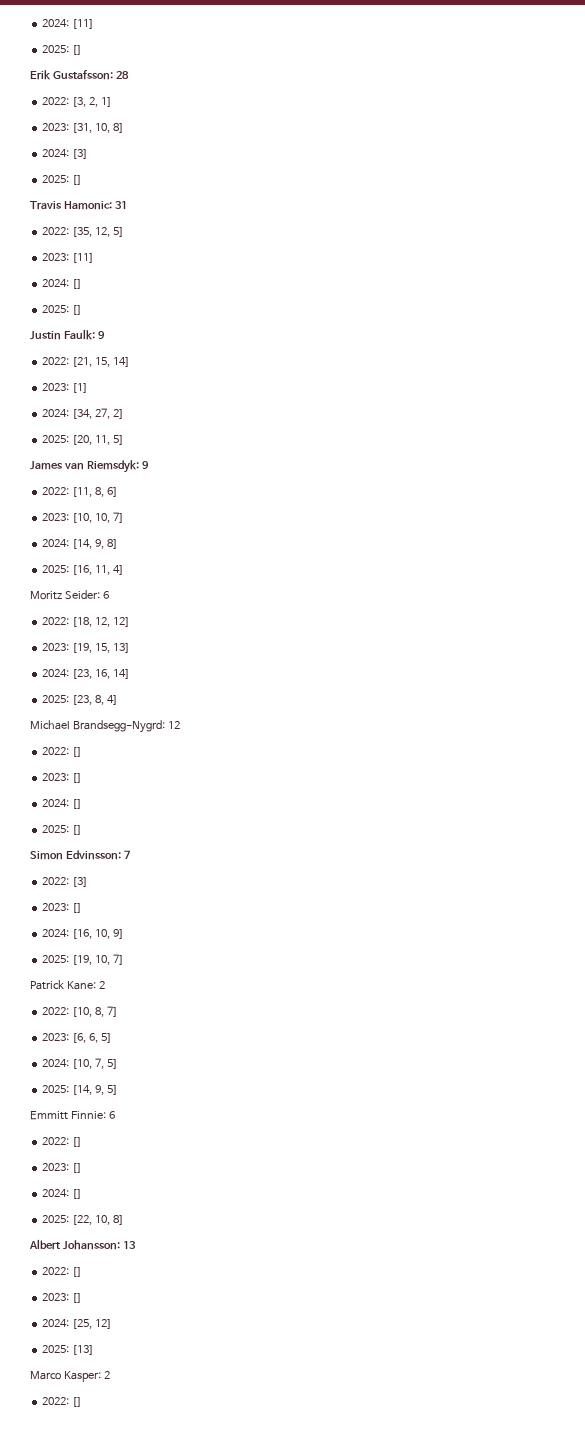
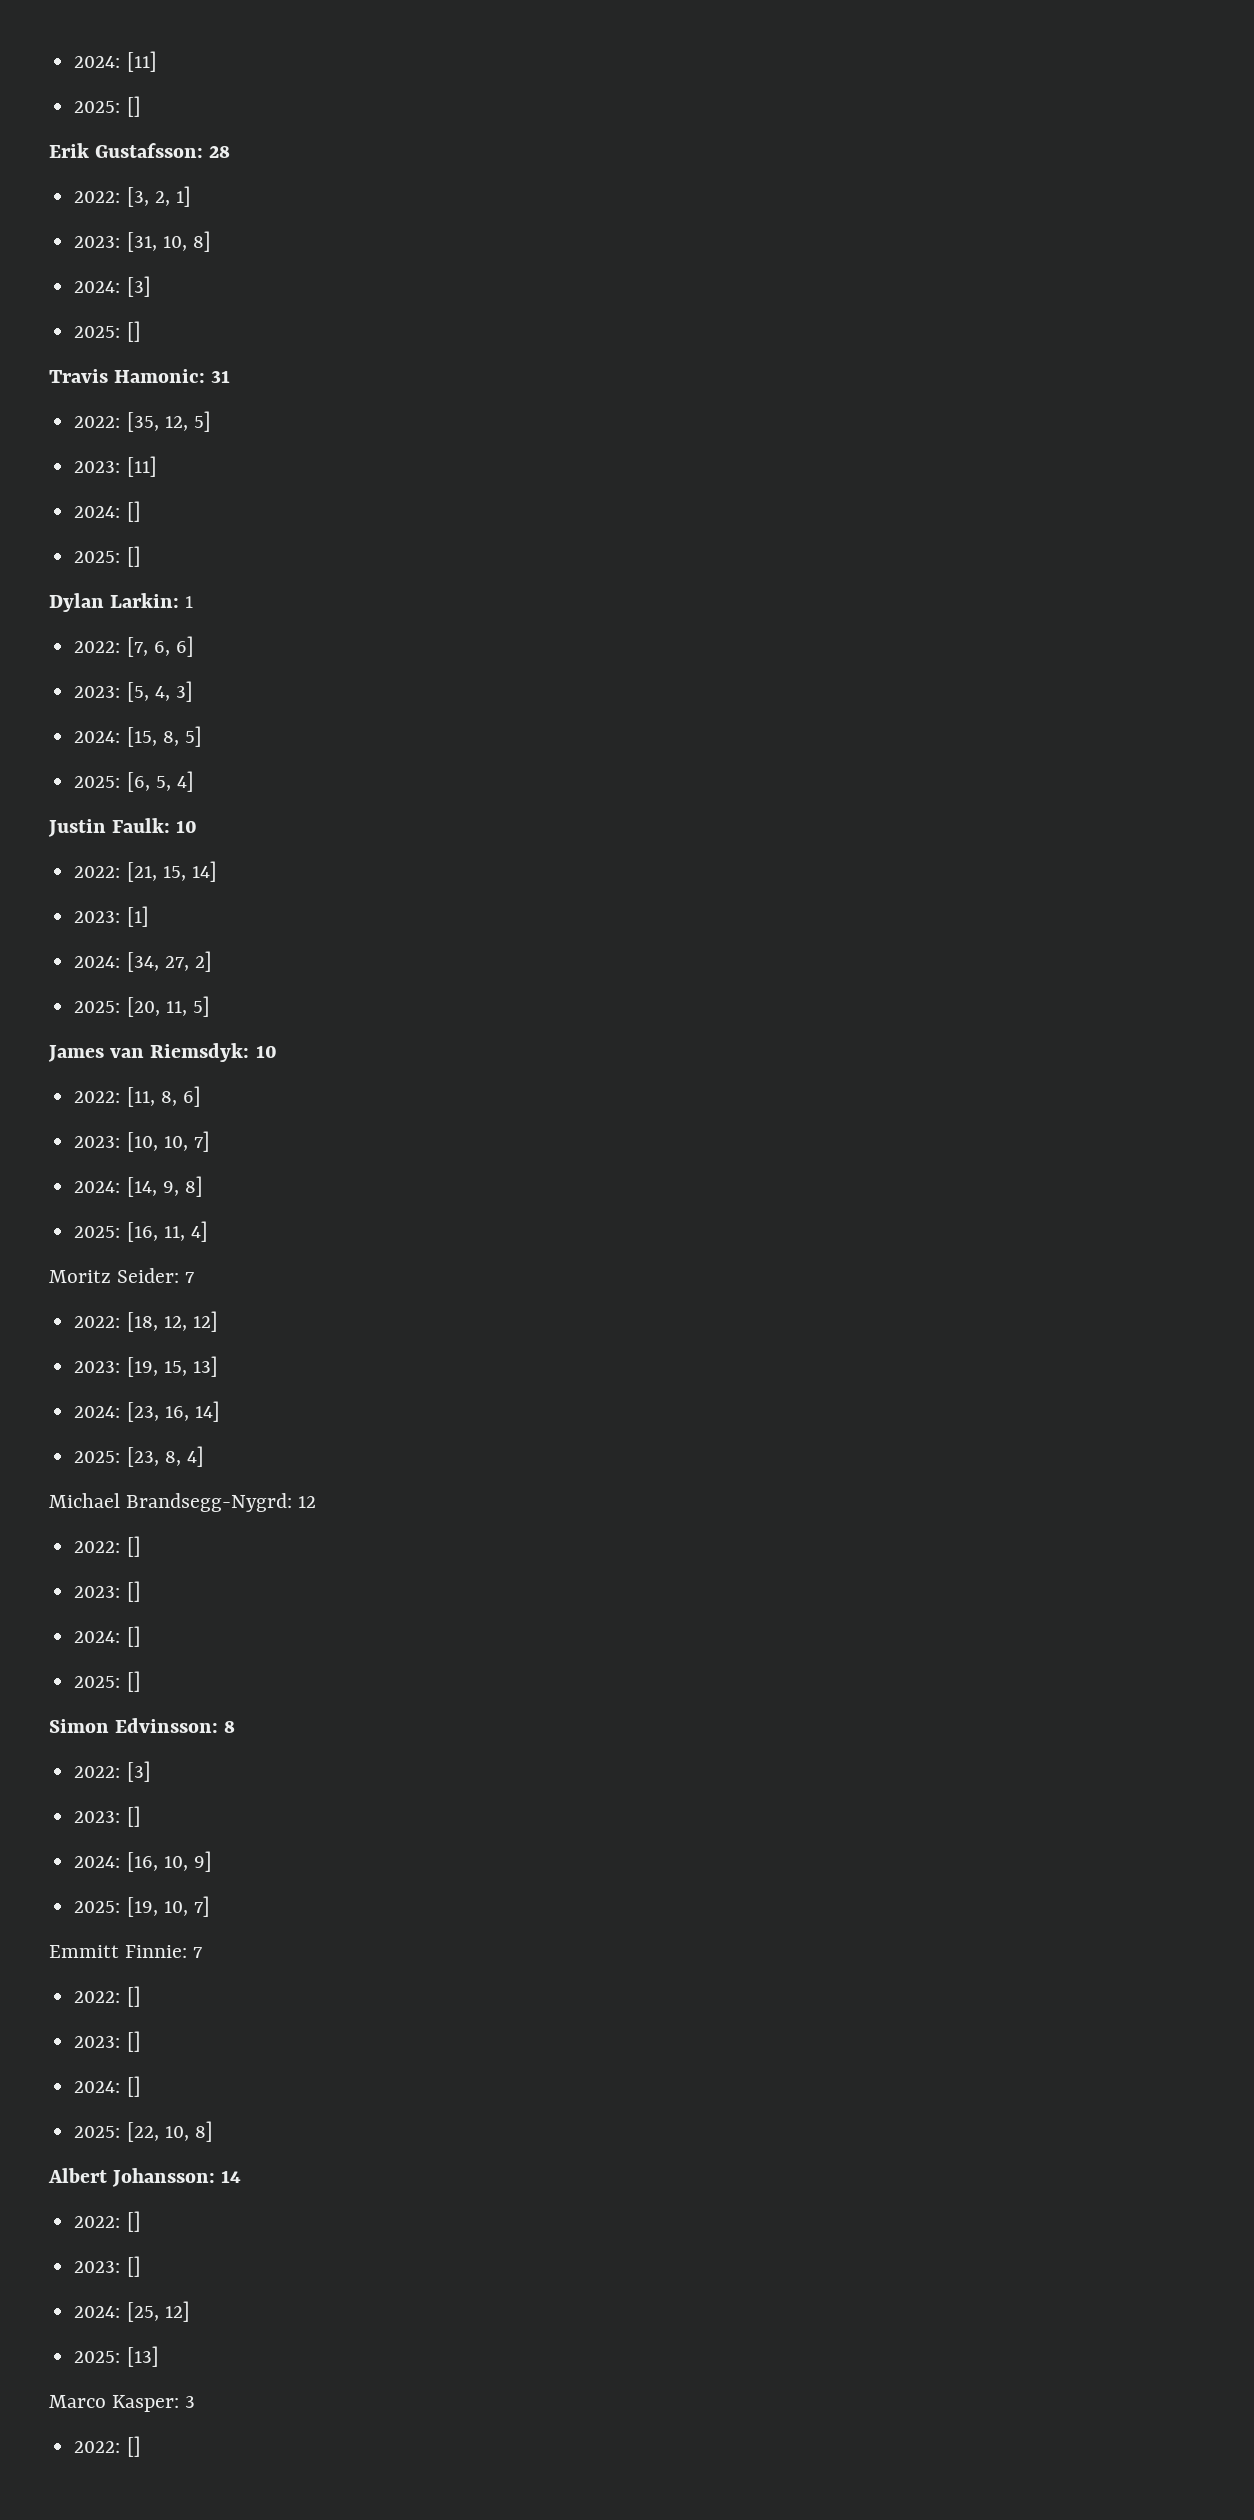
(83, 310) none -> [49,593,194,612] [74,636,194,657] [74,681,193,702] [74,726,202,747] [74,771,194,792] // Dylan Larkin: 1 // 2022: [7, 6, 6] // 2023: [5, 4, 3] // 2024: [15, 8, 5] // 2025: [6, 5, 4]
[97,331,105,339] 9 -> [176,820,198,833] 10
[141,461,149,469] 9 -> [255,1045,277,1058] 10
[102,591,109,599] 6 -> [185,1272,195,1283] 7
[123,850,130,859] 7 -> [224,1720,236,1733] 8
[30,980,105,990] [42,1006,119,1017] [42,1033,113,1043] [42,1058,119,1069] [42,1085,119,1095] // Patrick Kane: 2 // 2022: [10, 8, 7] // 2023: [6, 6, 5] // 2024: [10, 7, 5] // 2025: [14, 9, 5] -> (210, 1906) none
[108,1111,115,1119] 6 -> [193,1947,203,1958] 7
[122,1241,136,1249] 13 -> [221,2170,242,2183] 14
[103,1371,110,1379] 2 -> [185,2396,196,2408] 3

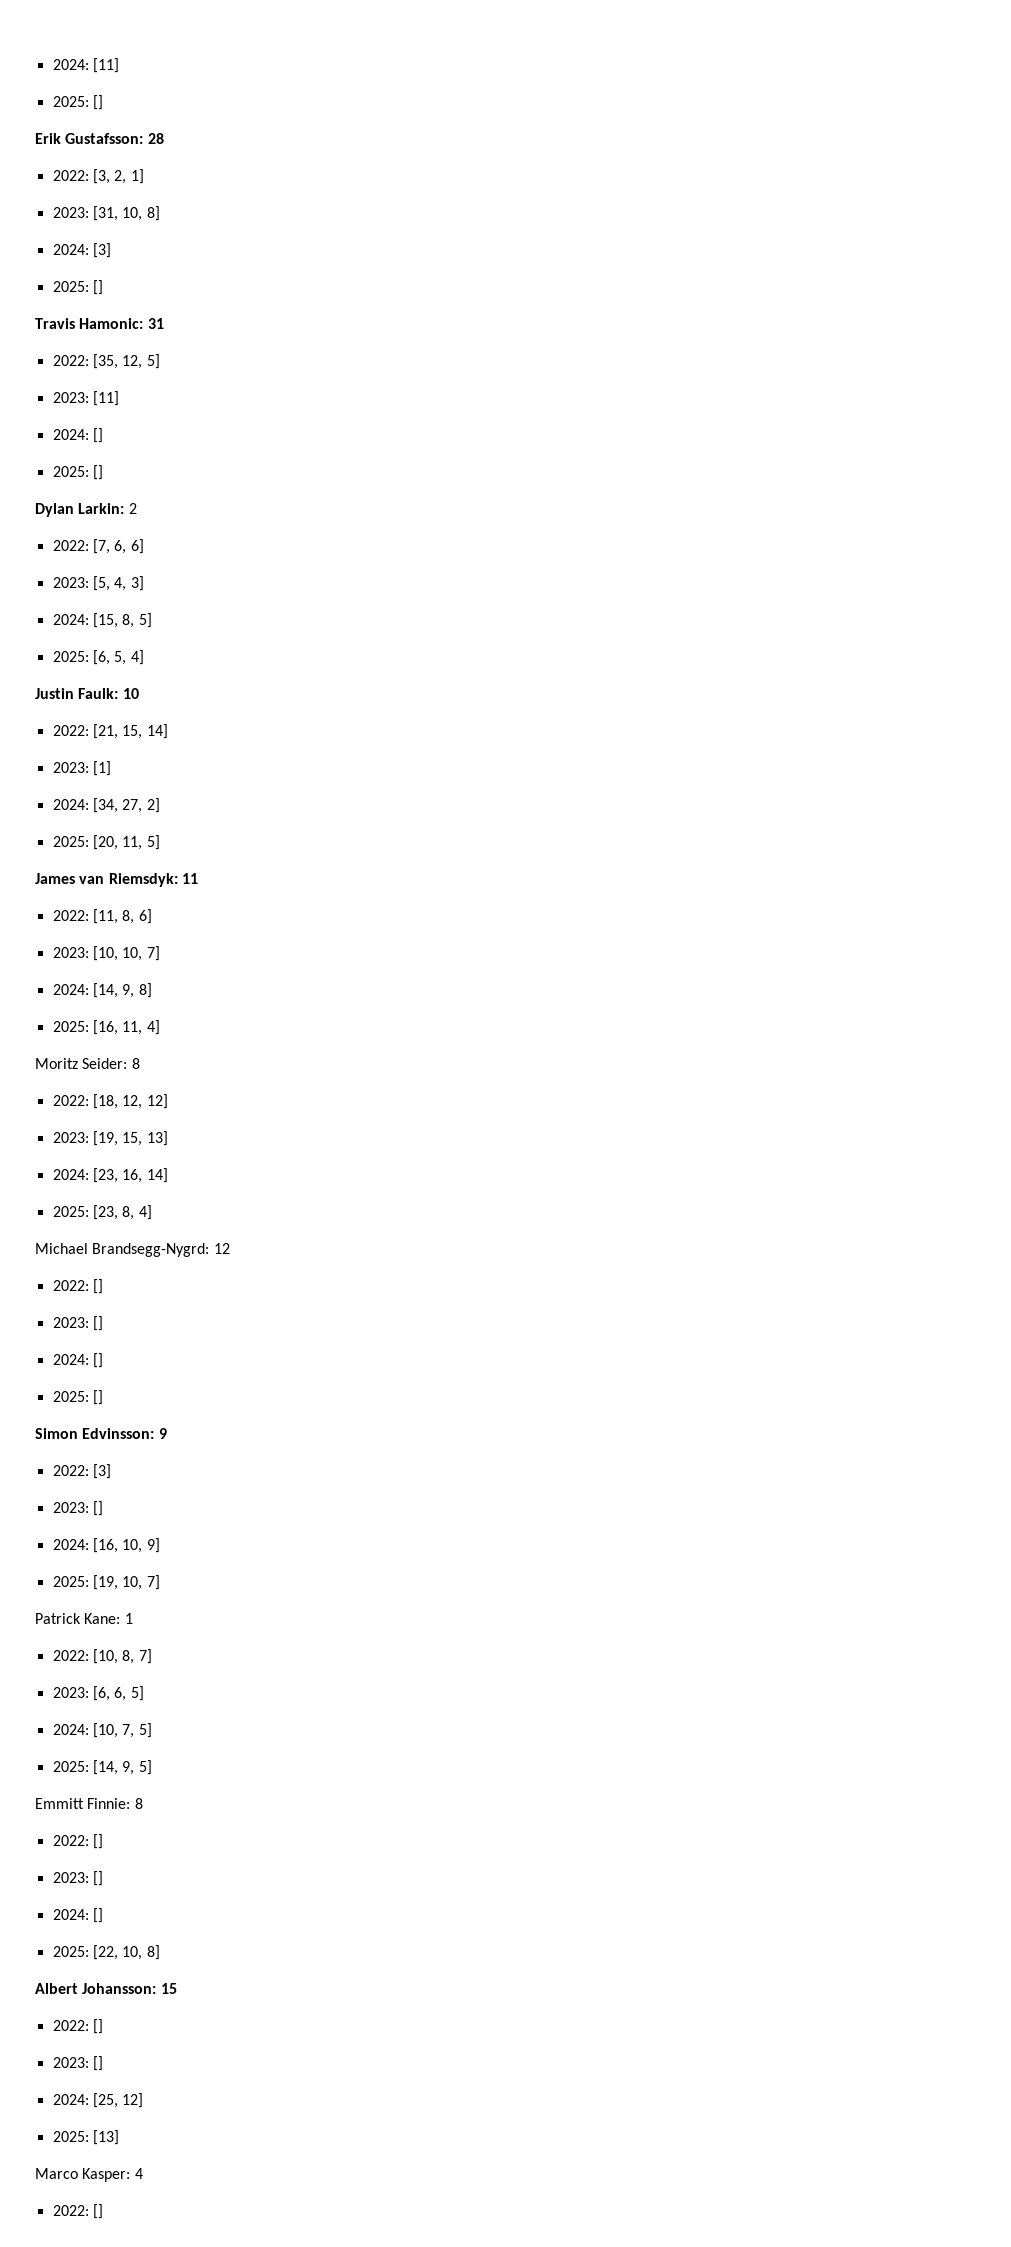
[185,596,194,608] 1 -> [128,503,137,514] 2
[255,1045,277,1058] 10 -> [181,873,198,884] 11
[185,1272,195,1283] 7 -> [131,1058,140,1069] 8
[224,1720,236,1733] 8 -> [158,1428,167,1439] 9
(210, 1906) none -> [35,1613,133,1624] [52,1649,152,1664] [52,1686,144,1701] [52,1723,152,1738] [52,1760,152,1775] // Patrick Kane: 1 // 2022: [10, 8, 7] // 2023: [6, 6, 5] // 2024: [10, 7, 5] // 2025: [14, 9, 5]
[193,1947,203,1958] 7 -> [134,1798,143,1809] 8
[221,2170,242,2183] 14 -> [160,1983,177,1994] 15
[185,2396,196,2408] 3 -> [134,2168,143,2179] 4

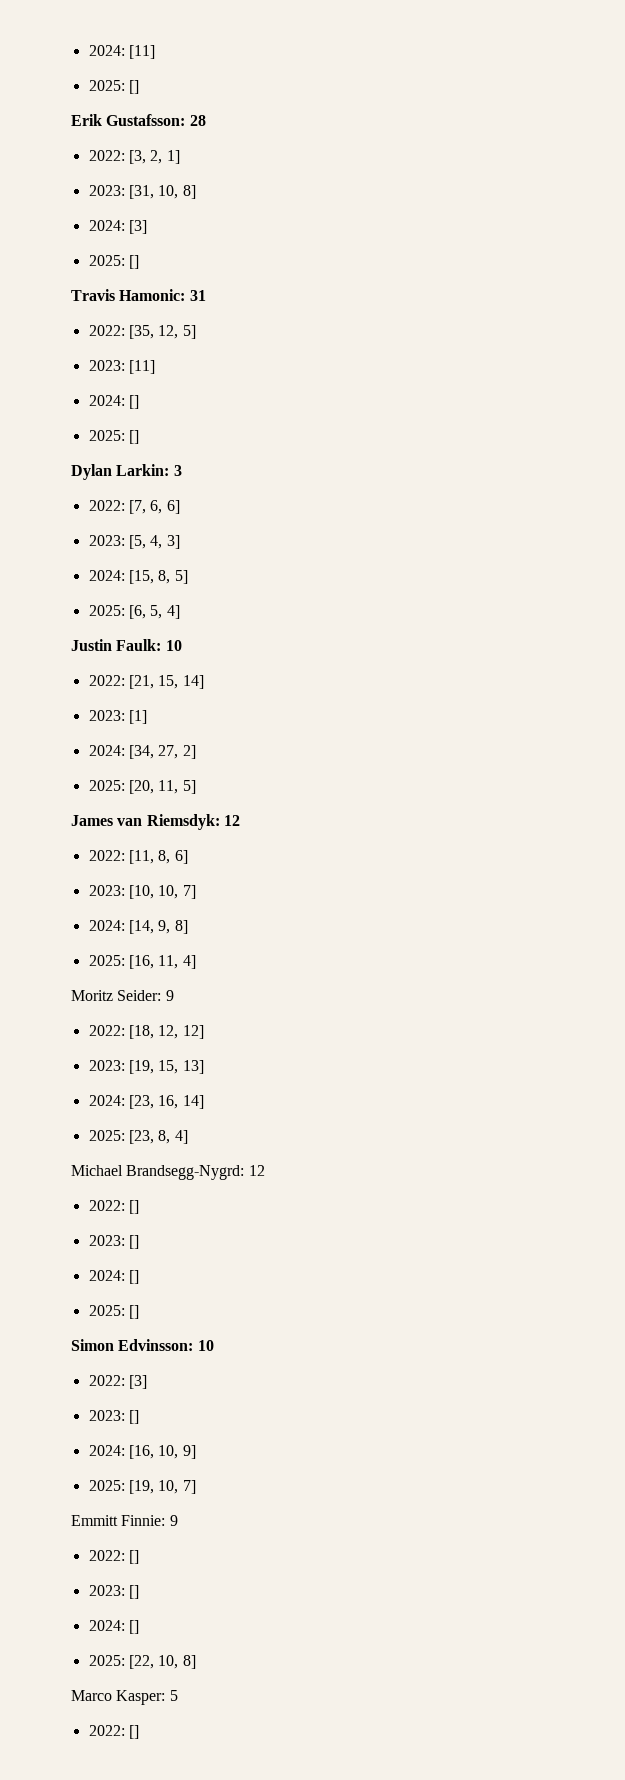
[128,503,137,514] 2 -> [173,465,182,476] 3
[181,873,198,884] 11 -> [223,815,240,826] 12
[131,1058,140,1069] 8 -> [165,990,174,1001] 9
[158,1428,167,1439] 9 -> [197,1340,214,1351] 10
[35,1613,133,1624] [52,1649,152,1664] [52,1686,144,1701] [52,1723,152,1738] [52,1760,152,1775] // Patrick Kane: 1 // 2022: [10, 8, 7] // 2023: [6, 6, 5] // 2024: [10, 7, 5] // 2025: [14, 9, 5] -> (196, 1487) none
[134,1798,143,1809] 8 -> [169,1515,178,1526] 9
[35,1983,177,1994] [52,2019,103,2034] [52,2056,103,2071] [52,2093,144,2108] [52,2130,119,2145] [35,2168,143,2182] [52,2204,103,2219] Albert Johansson: 15 // 2022: [] // 2023: [] // 2024: [25, 12] // 2025: [13] // Marco Kasper: 4 // 2022: [] -> [71,1690,178,1705] [88,1725,139,1739] Marco Kasper: 5 // 2022: []

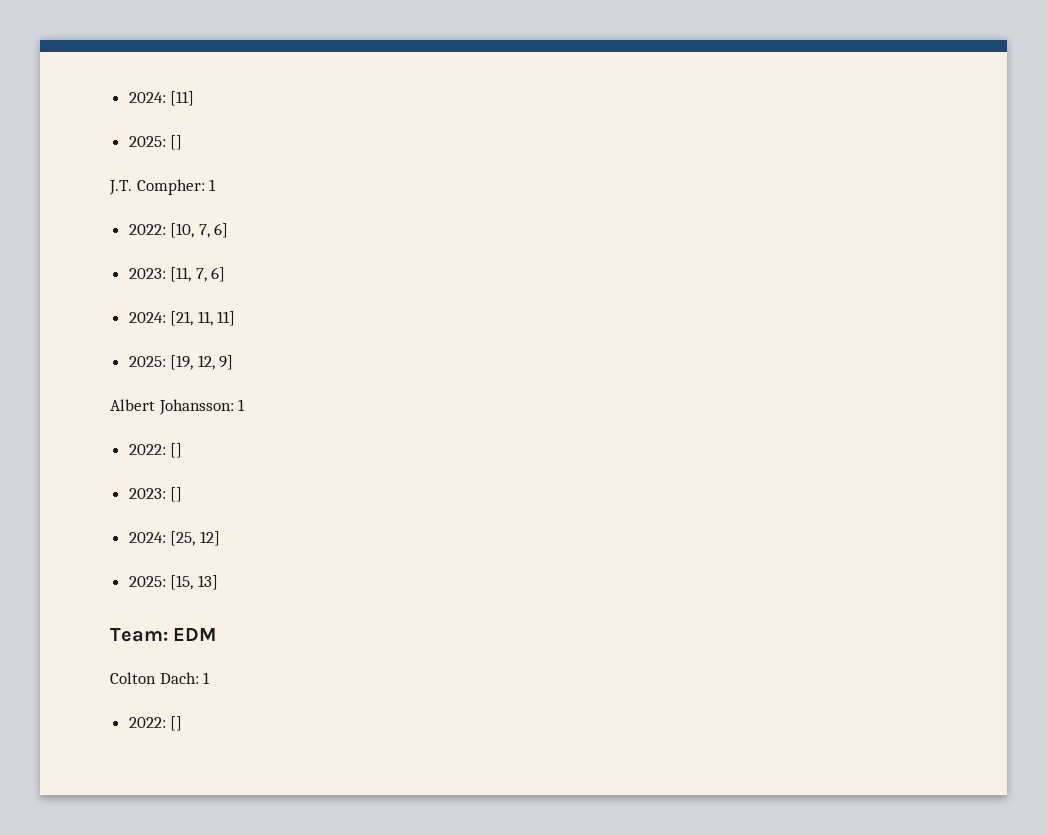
[71,114,206,126] [88,150,180,164] [88,185,196,199] [88,220,147,234] [88,255,139,269] [71,289,206,301] [88,325,196,339] [88,360,155,374] [88,395,139,409] [88,430,139,444] [71,464,182,480] [88,500,180,514] [88,535,180,549] [88,570,188,584] [88,605,180,619] [71,639,182,651] [88,675,204,689] [88,710,147,724] [88,745,196,759] [88,780,196,794] [71,814,240,830] [88,850,188,864] [88,885,196,899] [88,920,188,934] [88,955,196,969] [71,990,174,1001] [88,1025,204,1039] [88,1060,204,1074] [88,1095,204,1109] [88,1130,188,1144] [71,1165,265,1180] [88,1200,139,1214] [88,1235,139,1249] [88,1270,139,1284] [88,1305,139,1319] [71,1339,214,1351] [88,1375,147,1389] [88,1410,139,1424] [88,1445,196,1459] [88,1480,196,1494] [71,1515,178,1526] [88,1550,139,1564] [88,1585,139,1599] [88,1620,139,1634] [88,1655,196,1669] [71,1690,178,1705] Erik Gustafsson: 28 // 2022: [3, 2, 1] // 2023: [31, 10, 8] // 2024: [3] // 2025: [] // Travis Hamonic: 31 // 2022: [35, 12, 5] // 2023: [11] // 2024: [] // 2025: [] // Dylan Larkin: 3 // 2022: [7, 6, 6] // 2023: [5, 4, 3] // 2024: [15, 8, 5] // 2025: [6, 5, 4] // Justin Faulk: 10 // 2022: [21, 15, 14] // 2023: [1] // 2024: [34, 27, 2] // 2025: [20, 11, 5] // James van Riemsdyk: 12 // 2022: [11, 8, 6] // 2023: [10, 10, 7] // 2024: [14, 9, 8] // 2025: [16, 11, 4] // Moritz Seider: 9 // 2022: [18, 12, 12] // 2023: [19, 15, 13] // 2024: [23, 16, 14] // 2025: [23, 8, 4] // Michael Brandsegg-Nygrd: 12 // 2022: [] // 2023: [] // 2024: [] // 2025: [] // Simon Edvinsson: 10 // 2022: [3] // 2023: [] // 2024: [16, 10, 9] // 2025: [19, 10, 7] // Emmitt Finnie: 9 // 2022: [] // 2023: [] // 2024: [] // 2025: [22, 10, 8] // Marco Kasper: 5 -> [109,179,217,195] [128,223,229,238] [128,267,226,282] [128,311,236,326] [128,355,234,370] [110,399,246,415] [128,443,183,458] [128,487,183,502] [128,531,220,546] [128,575,218,590] [110,628,217,642] [110,672,211,684] J.T. Compher: 1 // 2022: [10, 7, 6] // 2023: [11, 7, 6] // 2024: [21, 11, 11] // 2025: [19, 12, 9] // Albert Johansson: 1 // 2022: [] // 2023: [] // 2024: [25, 12] // 2025: [15, 13] // Team: EDM // Colton Dach: 1

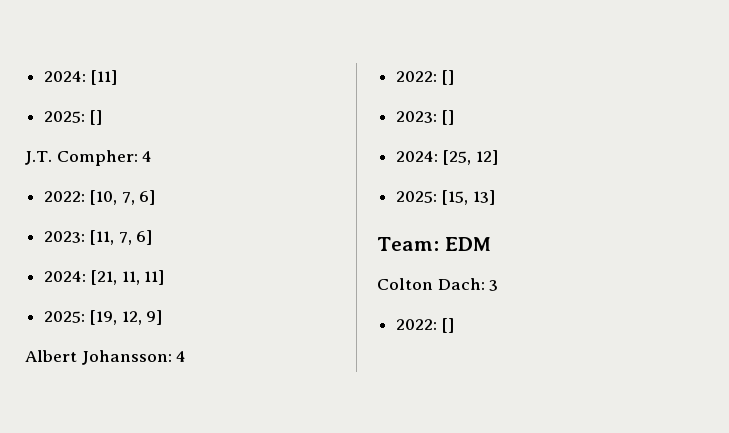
[209,179,217,191] 1 -> [142,151,153,162] 4
[238,399,246,411] 1 -> [176,351,187,362] 4
[203,672,211,684] 1 -> [489,280,499,291] 3

